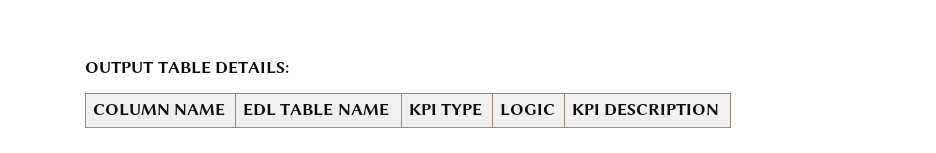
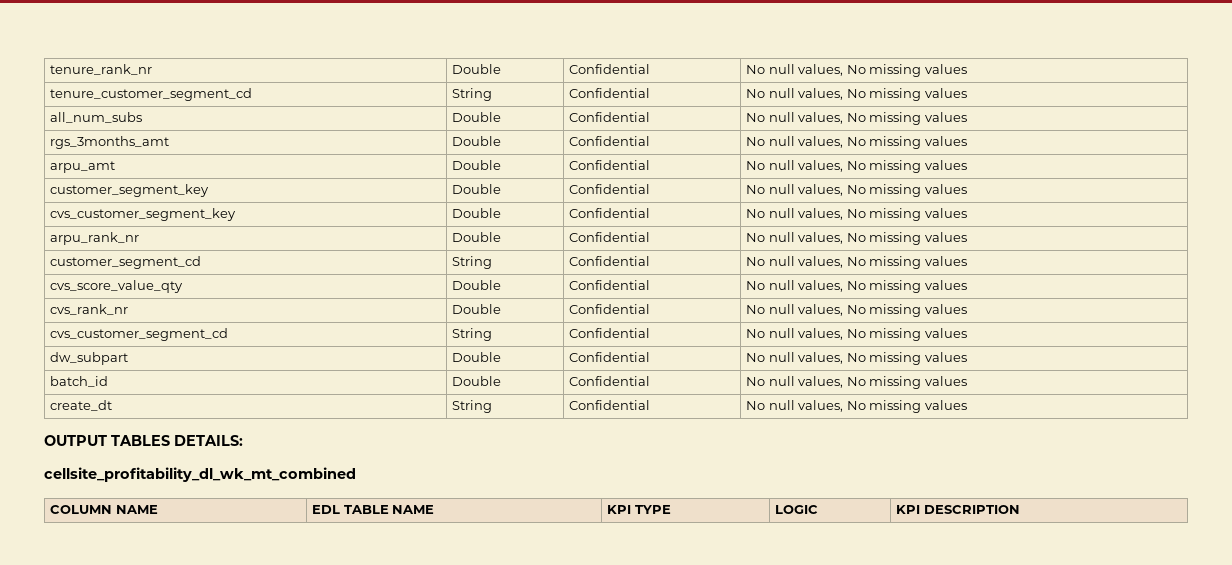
[85,61,211,74] OUTPUT TABLE -> [50,64,153,75] [452,64,502,74] [569,64,651,74] [746,64,967,77] [50,88,253,101] [452,88,493,101] [569,88,651,98] [746,88,967,101] [50,112,143,123] [452,112,502,122] [569,112,651,122] [746,112,967,125] [50,136,170,149] [452,136,502,146] [569,136,651,146] [746,136,967,149] [50,161,116,173] [452,160,502,170] [569,160,651,170] [746,160,967,173] [50,184,210,197] [452,184,502,194] [569,184,651,194] [746,184,967,197] [50,208,237,221] [452,208,502,218] [569,208,651,218] [746,208,967,221] [50,232,140,245] [452,232,502,242] [569,232,651,242] [746,232,967,245] [50,256,202,269] [452,256,493,269] [569,256,651,266] [746,256,967,269] [50,280,184,293] [452,280,502,290] [569,280,651,290] [746,280,967,293] [50,304,129,315] [452,304,502,314] [569,304,651,314] [746,304,967,317] [50,328,229,341] [452,328,493,341] [569,328,651,338] [746,328,967,341] [50,352,129,365] [452,352,502,362] [569,352,651,362] [746,352,967,365] [50,376,109,387] [452,376,502,386] [569,376,651,386] [746,376,967,389] [50,400,113,411] [452,400,493,413] [569,400,651,410] [746,400,967,413] [44,435,170,446] tenure_rank_nr | Double | Confidential | No null values, No missing values // tenure_customer_segment_cd | String | Confidential | No null values, No missing values // all_num_subs | Double | Confidential | No null values, No missing values // rgs_3months_amt | Double | Confidential | No null values, No missing values // arpu_amt | Double | Confidential | No null values, No missing values // customer_segment_key | Double | Confidential | No null values, No missing values // cvs_customer_segment_key | Double | Confidential | No null values, No missing values // arpu_rank_nr | Double | Confidential | No null values, No missing values // customer_segment_cd | String | Confidential | No null values, No missing values // cvs_score_value_qty | Double | Confidential | No null values, No missing values // cvs_rank_nr | Double | Confidential | No null values, No missing values // cvs_customer_segment_cd | String | Confidential | No null values, No missing values // dw_subpart | Double | Confidential | No null values, No missing values // batch_id | Double | Confidential | No null values, No missing values // create_dt | String | Confidential | No null values, No missing values // OUTPUT TABLES
(290, 67) none -> [44,467,356,482] // cellsite_profitability_dl_wk_mt_combined

